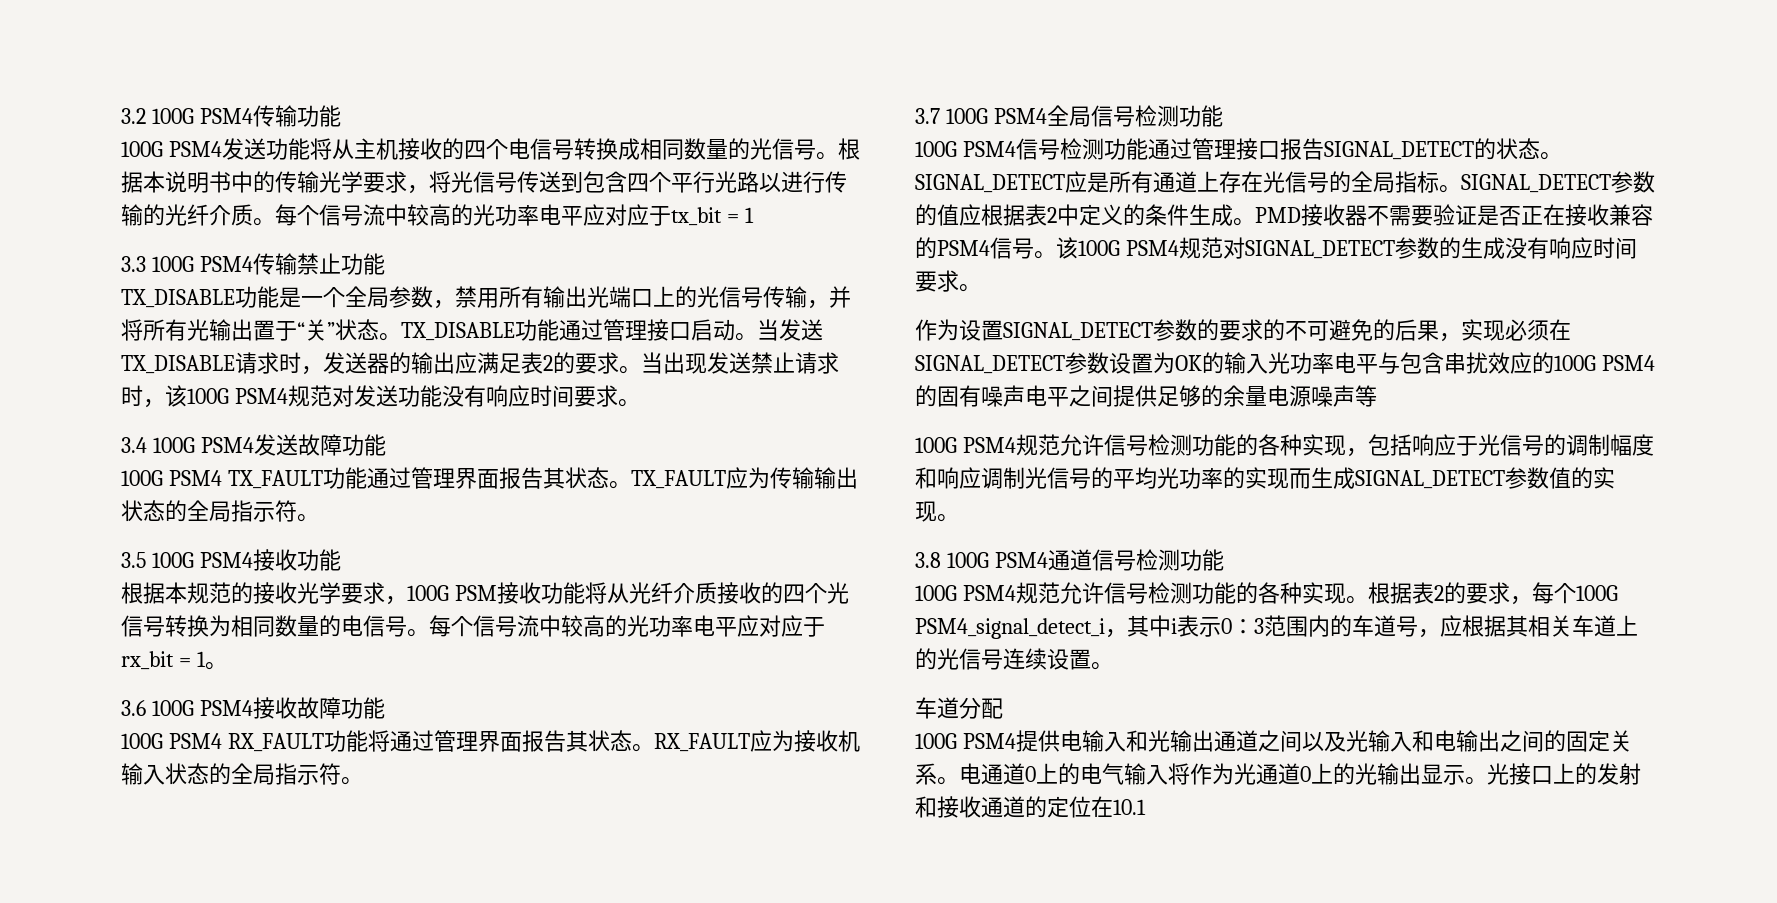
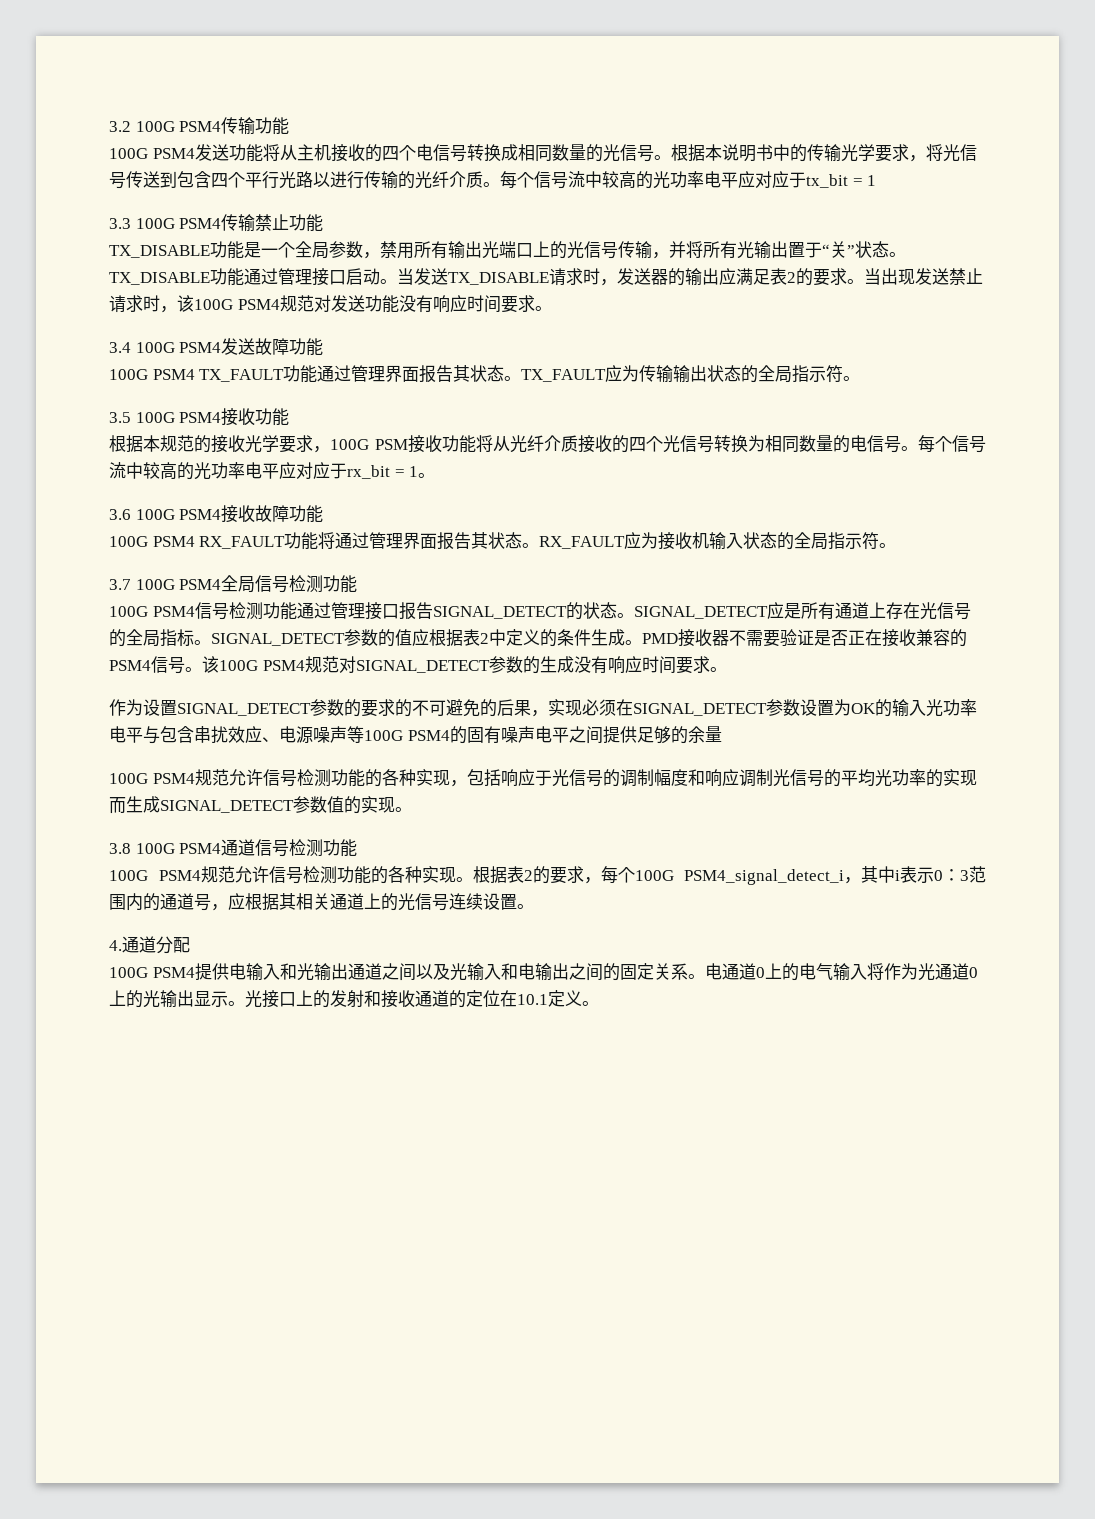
[1532,352,1554,374] 的 -> [262,726,364,744] 、电源噪声等
[1267,385,1377,407] 电源噪声等 -> (722, 734) none
[1352,615,1374,637] 车 -> [160,893,177,910] 通
[1572,615,1594,637] 车 -> [330,893,347,910] 通
[915,697,937,719] 车 -> [109,936,139,953] 4.通
(1146, 807) none -> [548,990,599,1007] 定义。

